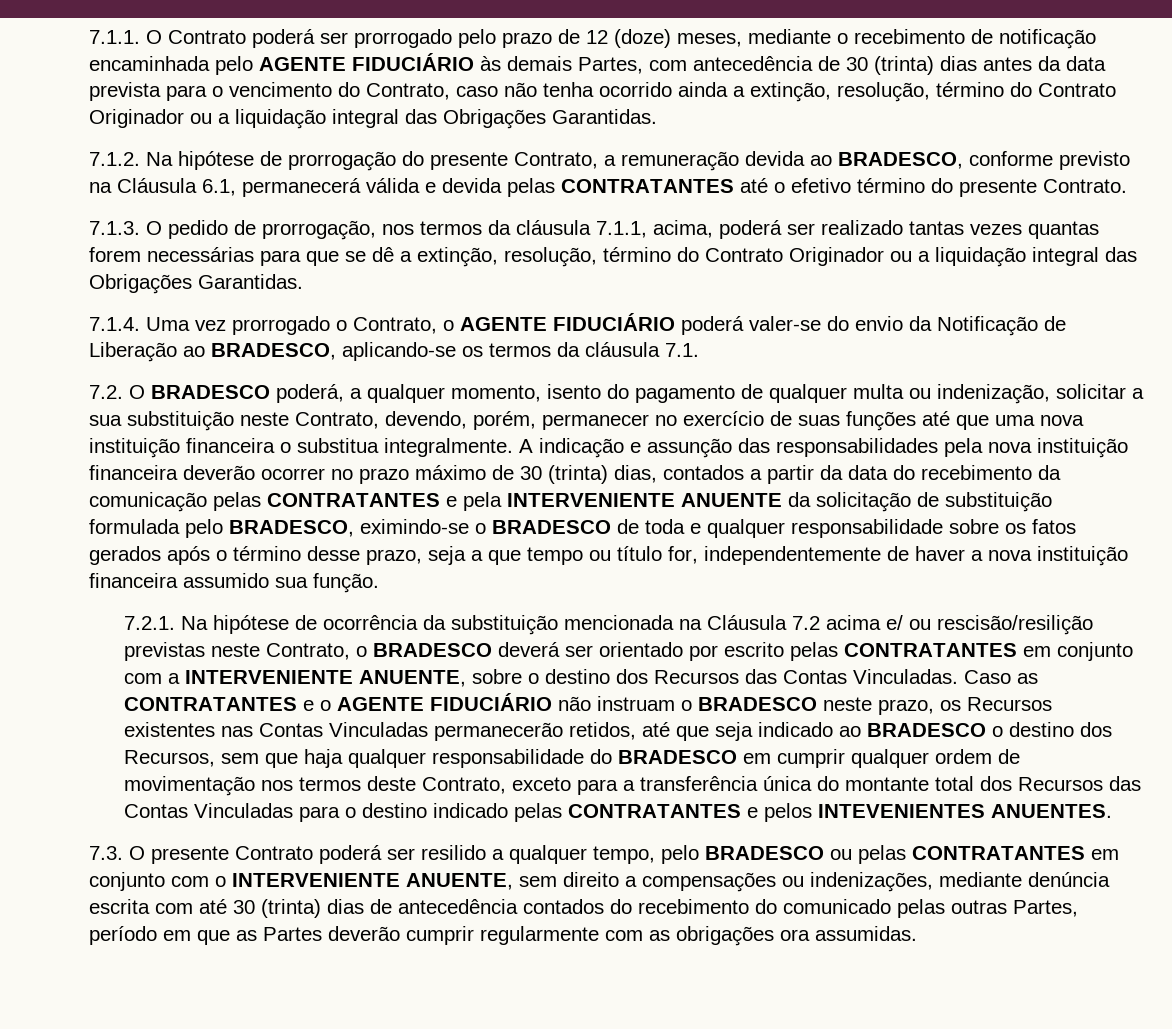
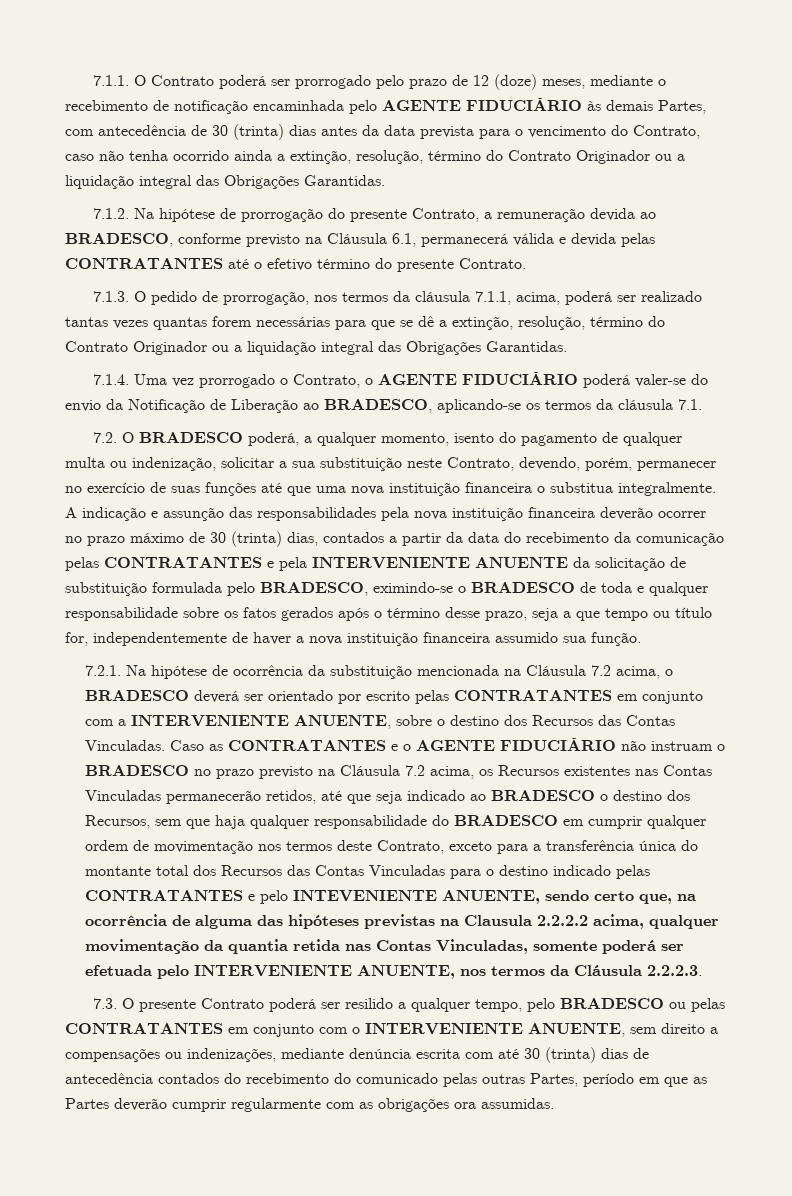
[826,615,1094,635] [124,642,351,661] acima e/ ou rescisão/resilição previstas neste Contrato, -> [616,666,661,679] acima,
[823,697,935,715] neste prazo, -> [194,765,475,779] no prazo previsto na Cláusula 7.2 acima,
[764,803,1113,822] pelos INTEVENIENTES ANUENTES. -> [260,890,697,904] [85,914,720,929] [85,939,685,954] [85,965,703,979] pelo INTEVENIENTE ANUENTE, sendo certo que, na ocorrência de alguma das hipóteses previstas na Clausula 2.2.2.2 acima, qualquer movimentação da quantia retida nas Contas Vinculadas, somente poderá ser efetuada pelo INTERVENIENTE ANUENTE, nos termos da Cláusula 2.2.2.3.

